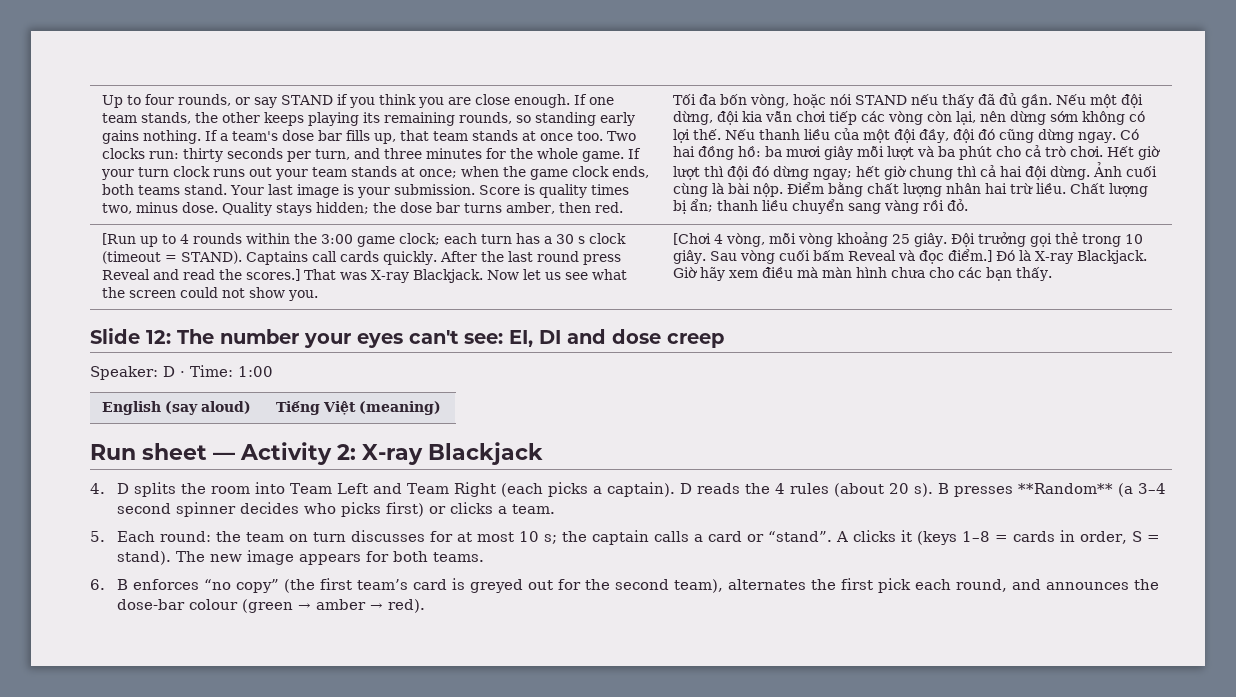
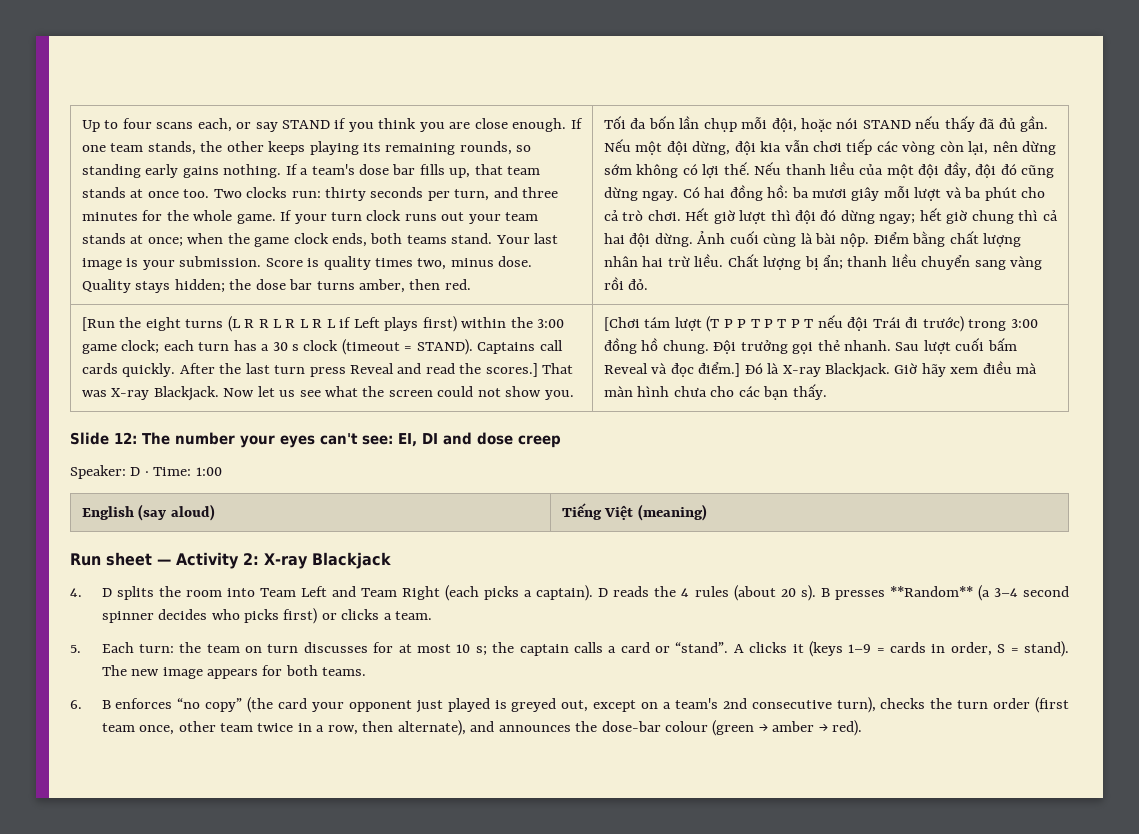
[177,94,231,106] rounds, -> [156,118,232,132] scans each,
[749,94,789,108] vòng, -> [679,116,797,132] lần chụp mỗi đội,
[139,233,242,247] up to 4 rounds -> [119,316,457,332] the eight turns (L R R L R L R L if Left plays first)
[536,251,579,262] round -> [274,365,306,374] turn
[713,232,1143,247] [672,250,775,264] 4 vòng, mỗi vòng khoảng 25 giây. Đội trưởng gọi thẻ trong 10 giây. Sau vòng -> [644,315,1038,332] [603,338,951,354] tám lượt (T P P T P T P T nếu đội Trái đi trước) trong 3:00 đồng hồ chung. Đội trưởng gọi thẻ nhanh. Sau lượt
[159,531,211,542] round: -> [138,644,174,653] turn:
[961,531,990,542] 1–8 -> [848,644,872,653] 1–9
[319,578,1007,593] first team’s card is greyed out for the second team), alternates the first pick each round, -> [278,697,1070,713] [101,720,466,736] card your opponent just played is greyed out, except on a team's 2nd consecutive turn), checks the turn order (first team once, other team twice in a row, then alternate),

